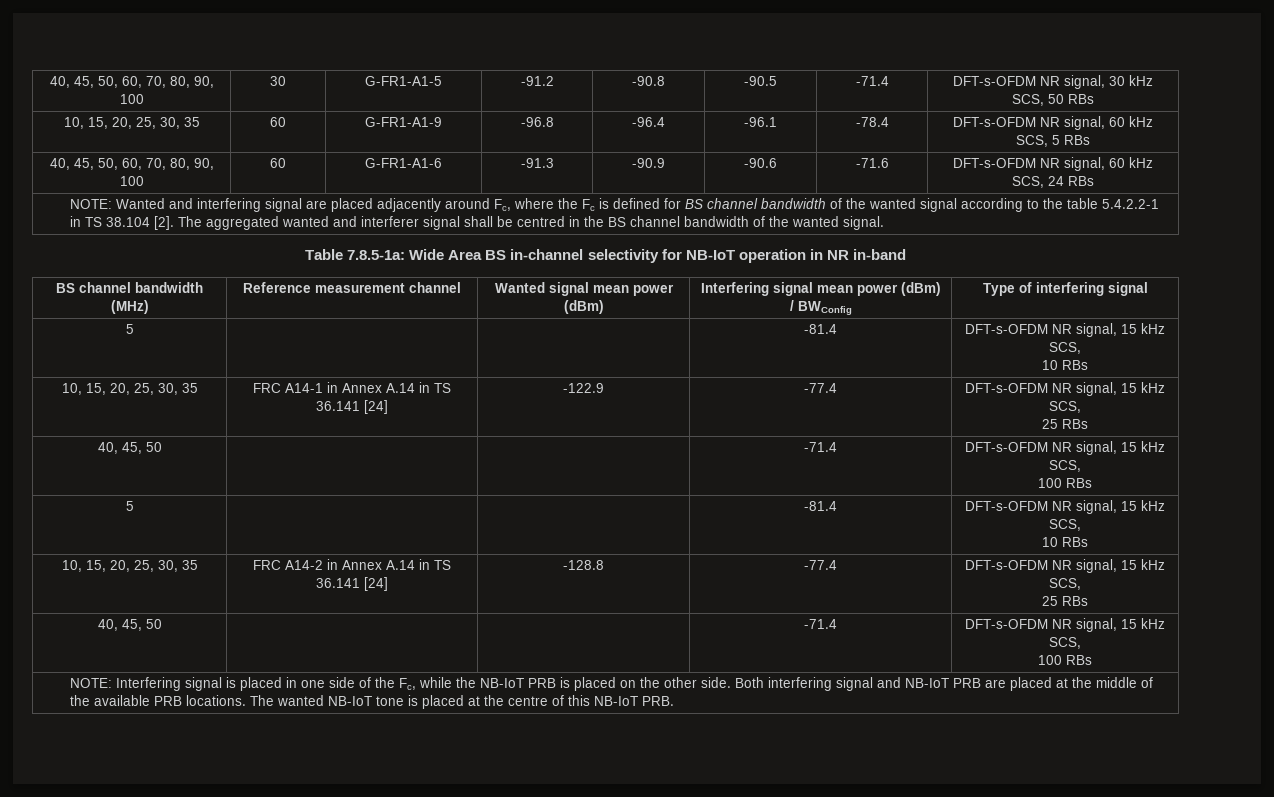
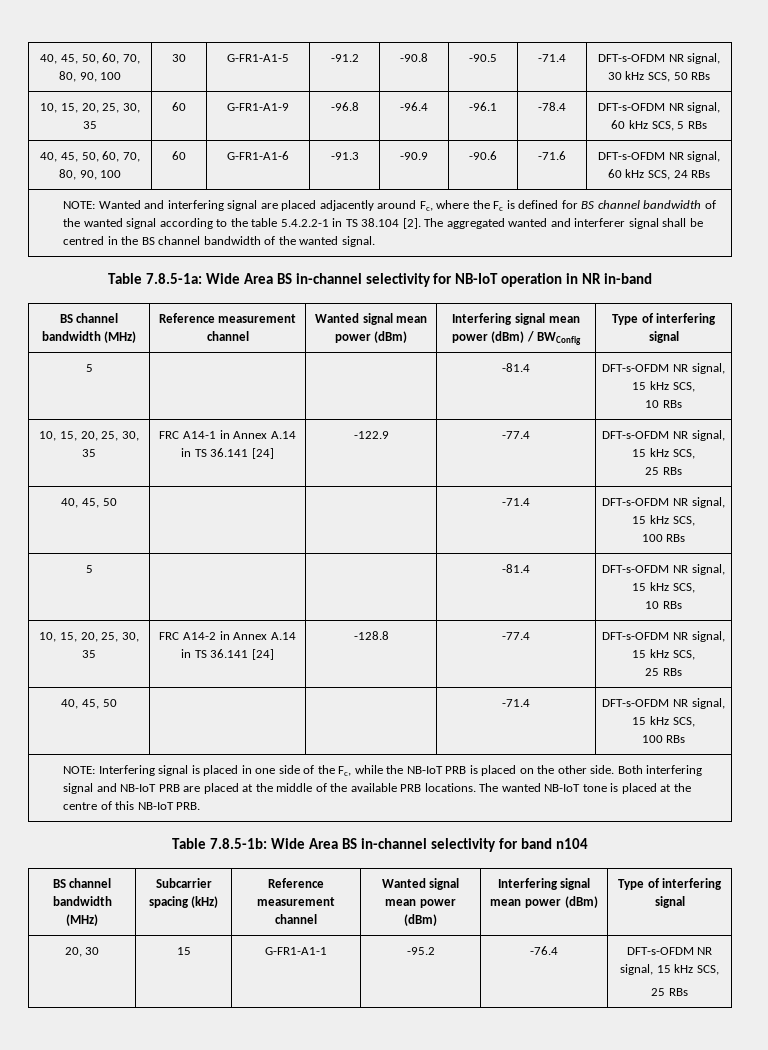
(674, 701) none -> [172,838,588,852] [52,878,112,888] [52,896,112,906] [66,914,98,926] [155,878,212,888] [148,896,219,908] [268,878,324,888] [257,897,335,906] [275,914,317,924] [381,878,460,890] [385,899,456,908] [404,914,437,926] [497,878,591,890] [490,896,598,908] [617,878,723,890] [654,896,685,908] [64,947,100,957] [176,947,191,955] [265,947,327,955] [406,947,435,955] [530,946,558,955] [626,947,713,955] [620,964,719,975] [651,988,688,996] // Table 7.8.5-1b: Wide Area BS in-channel selectivity for band n104 // BS channel bandwidth (MHz) | Subcarrier spacing (kHz) | Reference measurement channel | Wanted signal mean power (dBm) | Interfering signal mean power (dBm) | Type of interfering signal // 20, 30 | 15 | G-FR1-A1-1 | -95.2 | -76.4 | DFT-s-OFDM NR signal, 15 kHz SCS, // 25 RBs

